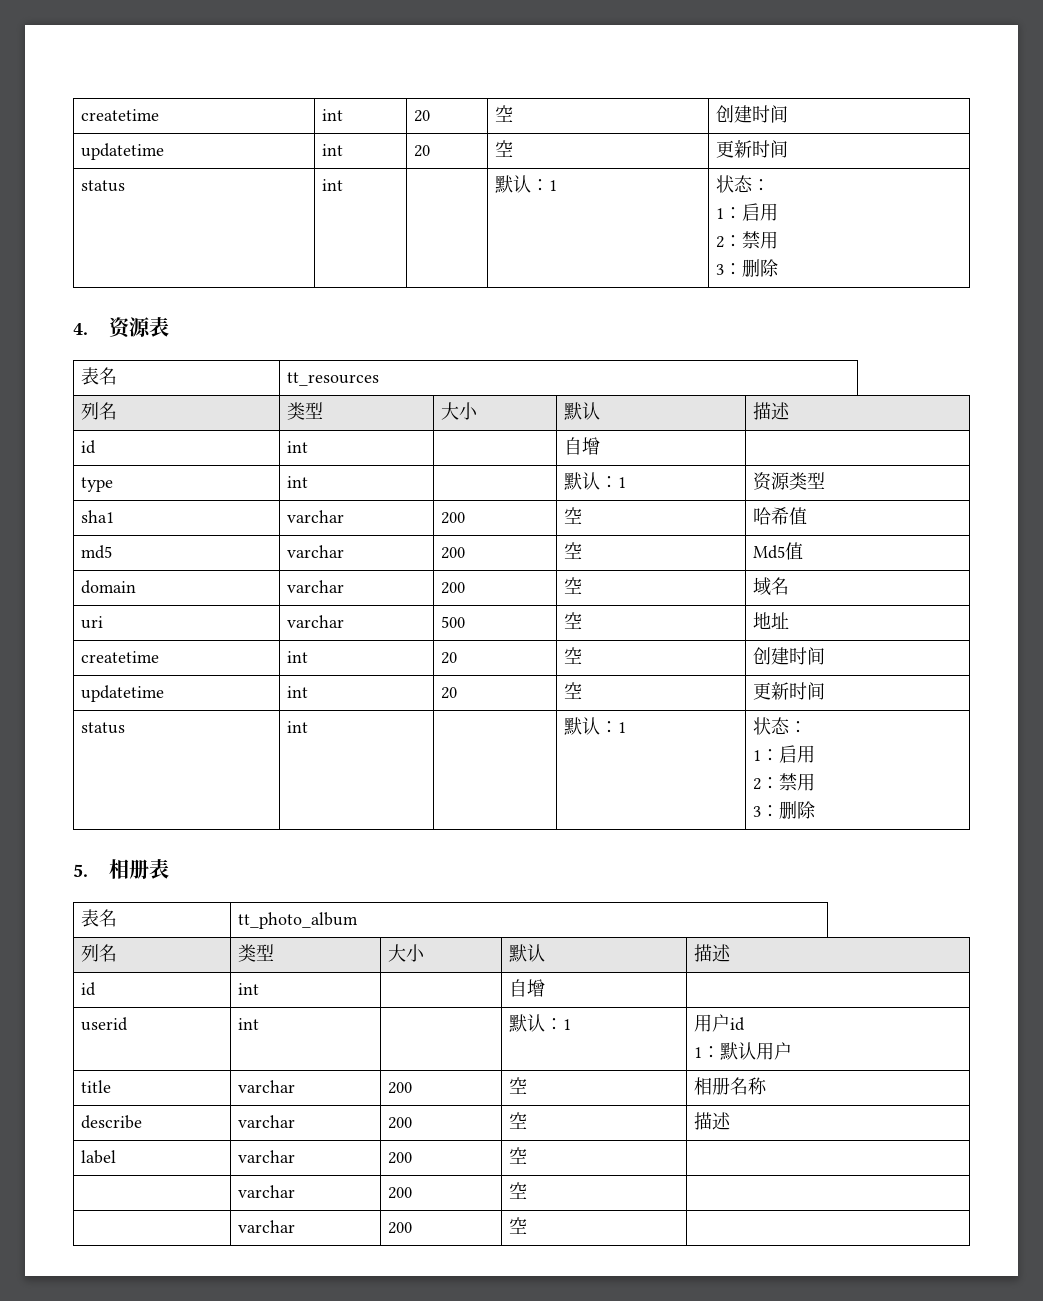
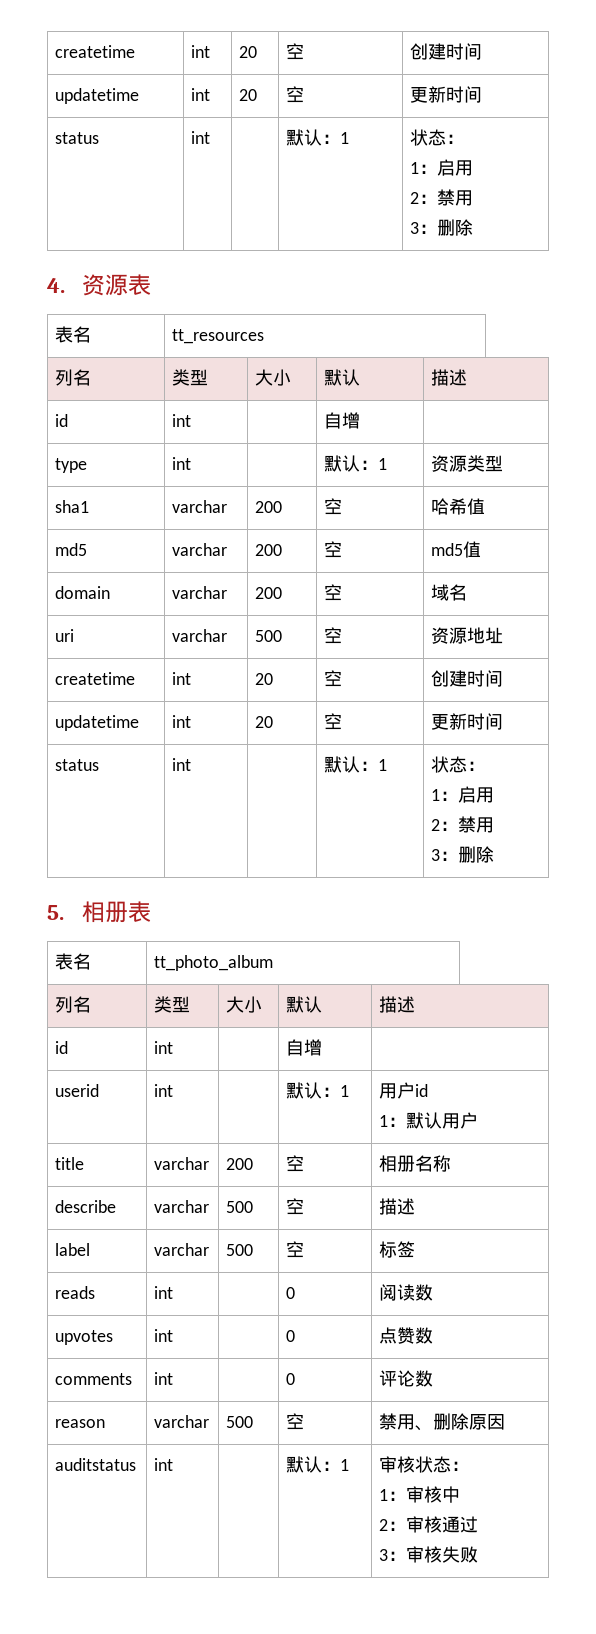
[753,545,786,559] Md5 -> [430,543,463,556] md5
(583, 620) none -> [430,627,467,644] 资源
[388,1117,413,1129] 200 -> [225,1201,253,1213] 500
[388,1152,413,1164] [509,1147,528,1164] [238,1185,296,1198] [388,1187,413,1199] [509,1182,528,1199] [238,1220,296,1233] [388,1222,413,1234] [509,1217,528,1234] 200 | 空 | // | varchar | 200 | 空 | // | varchar | 200 | 空 | -> [225,1244,253,1256] [285,1241,304,1258] [378,1241,415,1258] [54,1286,95,1299] [153,1286,173,1299] [285,1287,295,1299] [378,1284,433,1301] [54,1330,113,1345] [153,1329,173,1342] [285,1330,295,1342] [378,1327,433,1344] [54,1373,132,1385] [153,1372,173,1385] [285,1373,295,1385] [378,1370,433,1387] [54,1419,105,1428] [153,1415,209,1428] [225,1416,253,1428] [285,1413,304,1430] [378,1413,505,1431] [54,1458,136,1471] [153,1458,173,1471] [285,1456,349,1473] [378,1456,469,1473] [378,1486,460,1503] [378,1516,478,1533] [378,1546,478,1563] 500 | 空 | 标签 // reads | int | | 0 | 阅读数 // upvotes | int | | 0 | 点赞数 // comments | int | | 0 | 评论数 // reason | varchar | 500 | 空 | 禁用、删除原因 // auditstatus | int | | 默认：1 | 审核状态： // 1：审核中 // 2：审核通过 // 3：审核失败

